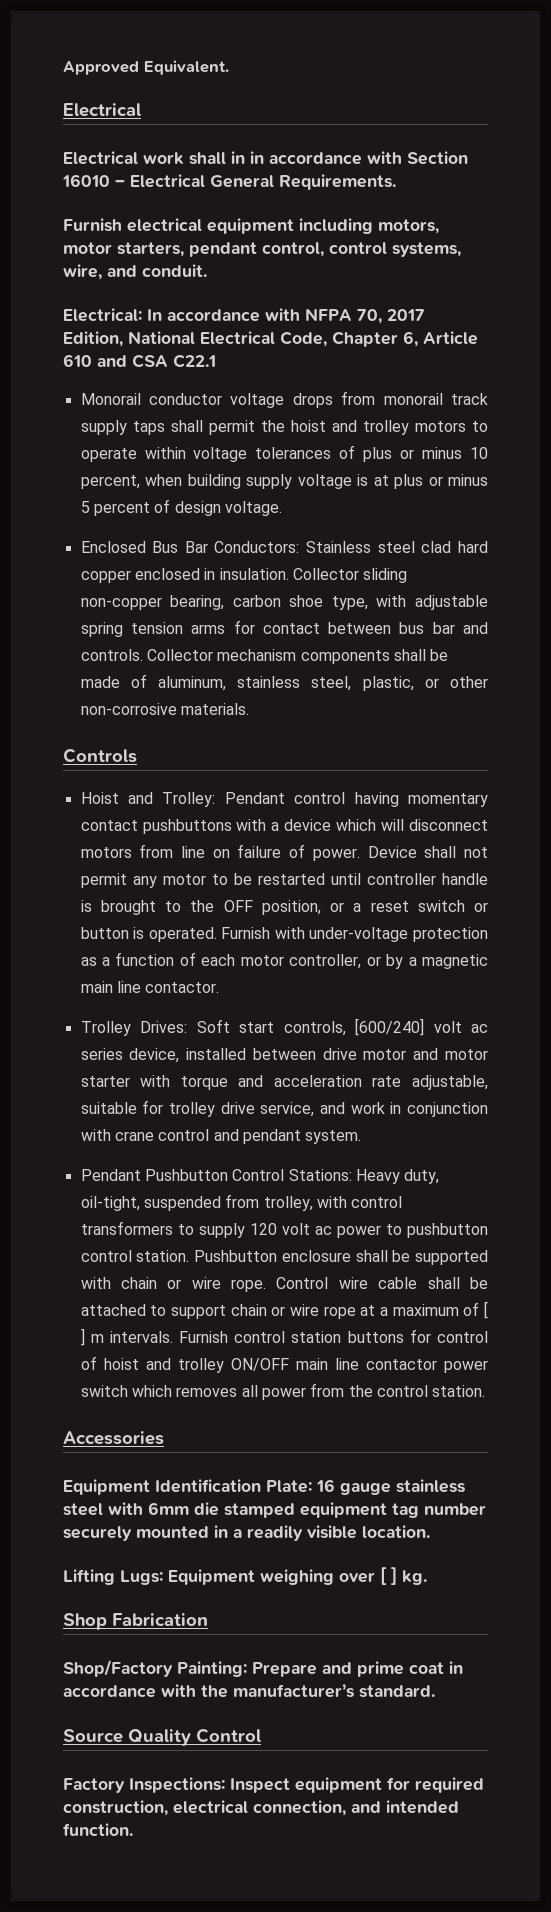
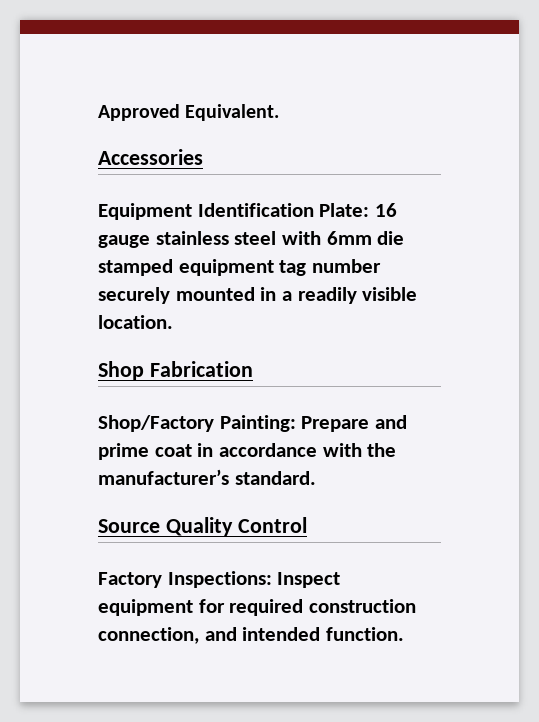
[63,103,141,117] [63,151,468,165] [62,174,396,190] [63,218,439,234] [63,242,461,257] [63,264,207,280] [63,308,425,324] [63,331,478,347] [63,354,216,368] [80,391,488,408] [80,420,488,435] [80,445,489,462] [80,474,488,489] [80,499,282,516] [80,541,488,553] [80,568,408,583] [80,595,488,610] [80,620,489,637] [80,649,449,664] [80,674,488,691] [80,703,249,715] [63,748,137,763] [80,792,488,807] [80,819,488,834] [80,844,488,861] [80,873,489,888] [80,900,489,915] [80,927,488,942] [80,952,488,969] [80,981,220,993] [80,1018,488,1036] [80,1048,488,1063] [80,1075,488,1090] [80,1100,489,1117] [80,1129,362,1144] [80,1169,440,1184] [80,1194,403,1211] [80,1221,489,1238] [80,1250,489,1265] [80,1277,488,1292] [80,1301,489,1319] [80,1328,489,1346] [80,1356,489,1373] [80,1383,486,1400] // Electrical // Electrical work shall in in accordance with Section 16010 – Electrical General Requirements. // Furnish electrical equipment including motors, motor starters, pendant control, control systems, wire, and conduit. // Electrical: In accordance with NFPA 70, 2017 Edition, National Electrical Code, Chapter 6, Article 610 and CSA C22.1 // Monorail conductor voltage drops from monorail track supply taps shall permit the hoist and trolley motors to operate within voltage tolerances of plus or minus 10 percent, when building supply voltage is at plus or minus 5 percent of design voltage. // Enclosed Bus Bar Conductors: Stainless steel clad hard copper enclosed in insulation. Collector sliding non-copper bearing, carbon shoe type, with adjustable spring tension arms for contact between bus bar and controls. Collector mechanism components shall be made of aluminum, stainless steel, plastic, or other non-corrosive materials. // Controls // Hoist and Trolley: Pendant control having momentary contact pushbuttons with a device which will disconnect motors from line on failure of power. Device shall not permit any motor to be restarted until controller handle is brought to the OFF position, or a reset switch or button is operated. Furnish with under-voltage protection as a function of each motor controller, or by a magnetic main line contactor. // Trolley Drives: Soft start controls, [600/240] volt ac series device, installed between drive motor and motor starter with torque and acceleration rate adjustable, suitable for trolley drive service, and work in conjunction with crane control and pendant system. // Pendant Pushbutton Control Stations: Heavy duty, oil-tight, suspended from trolley, with control transformers to supply 120 volt ac power to pushbutton control station. Pushbutton enclosure shall be supported with chain or wire rope. Control wire cable shall be attached to support chain or wire rope at a maximum of [ ] m intervals. Furnish control station buttons for control of hoist and trolley ON/OFF main line contactor power switch which removes all power from the control station. -> (280, 112) none
[63,1567,427,1585] // Lifting Lugs: Equipment weighing over [ ] kg. -> (173, 322) none
[63,1800,248,1816] construction, electrical -> [309,599,417,613] construction

